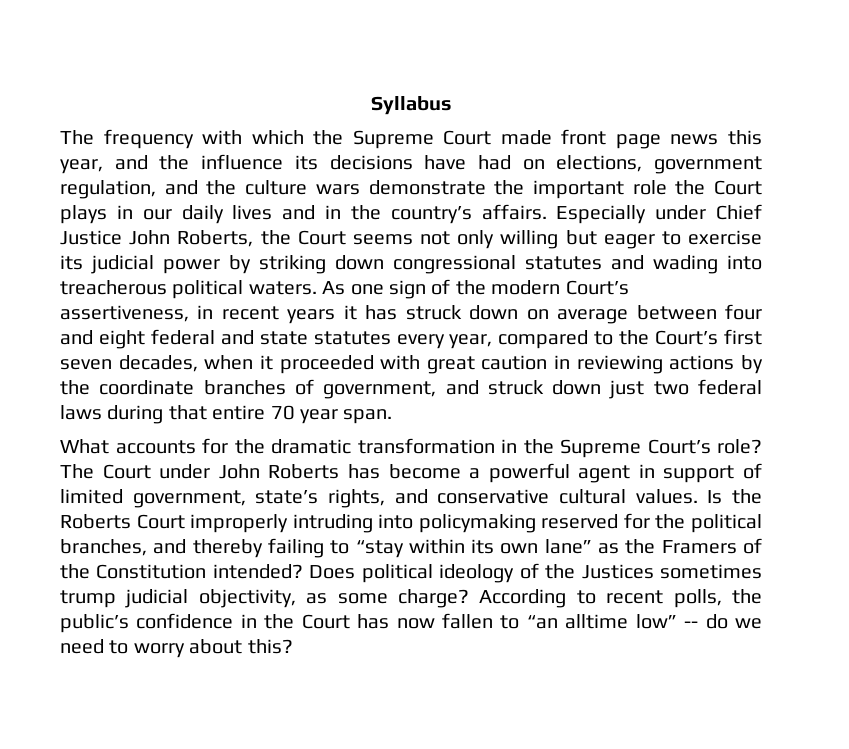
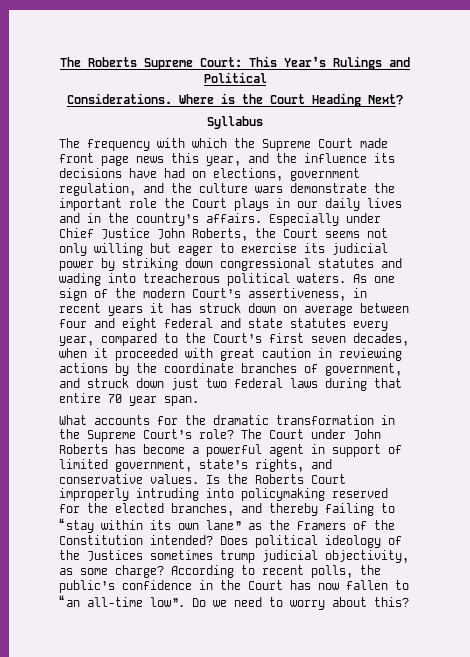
(370, 105) none -> [60,56,410,70] [203,72,267,83] [67,93,404,107] The Roberts Supreme Court: This Year’s Rulings and Political // Considerations. Where is the Court Heading Next? //
[559,489,626,504] cultural -> (143, 479) none
[690,514,762,533] political -> [115,503,164,513] elected
[565,614,728,629] alltime low” -- do -> [87,597,206,607] all-time low”. Do

